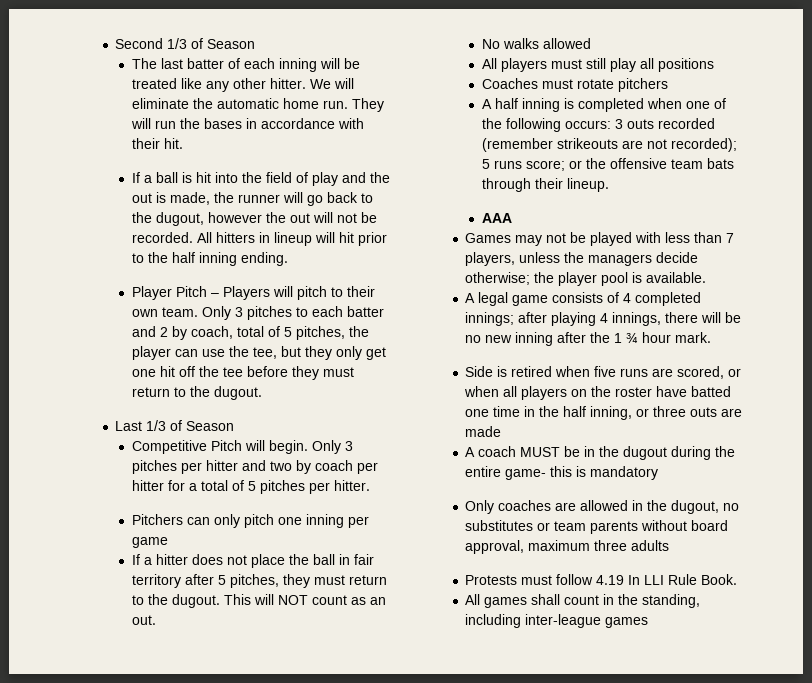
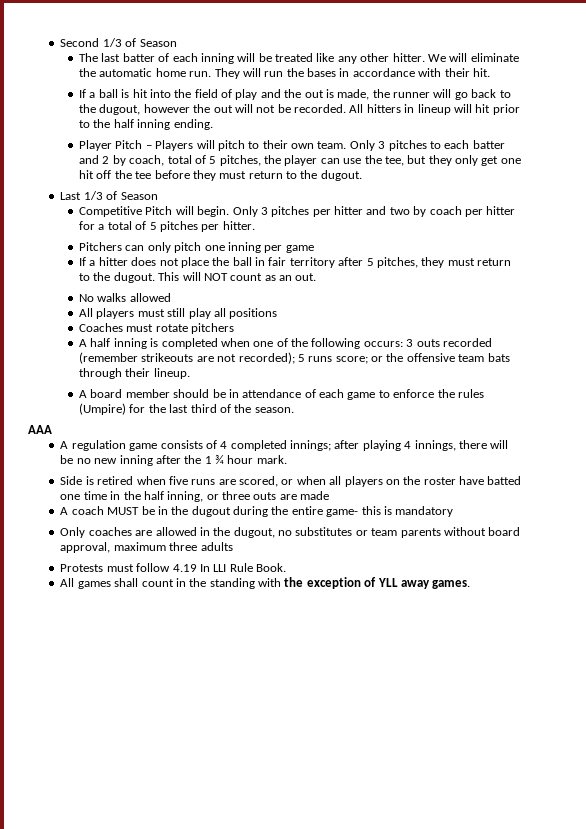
[481,213,512,223] [465,232,735,246] [465,252,699,266] [465,272,707,286] [465,292,509,306] AAA // Games may not be played with less than 7 players, unless the managers decide otherwise; the player pool is available. // A legal -> [79,389,484,400] [79,403,294,415] [28,425,52,434] [60,440,126,451] A board member should be in attendance of each game to enforce the rules (Umpire) for the last third of the season. // AAA // A regulation
[642,594,701,608] [465,614,649,628] standing, including inter-league games -> [209,577,471,589] standing with the exception of YLL away games.

